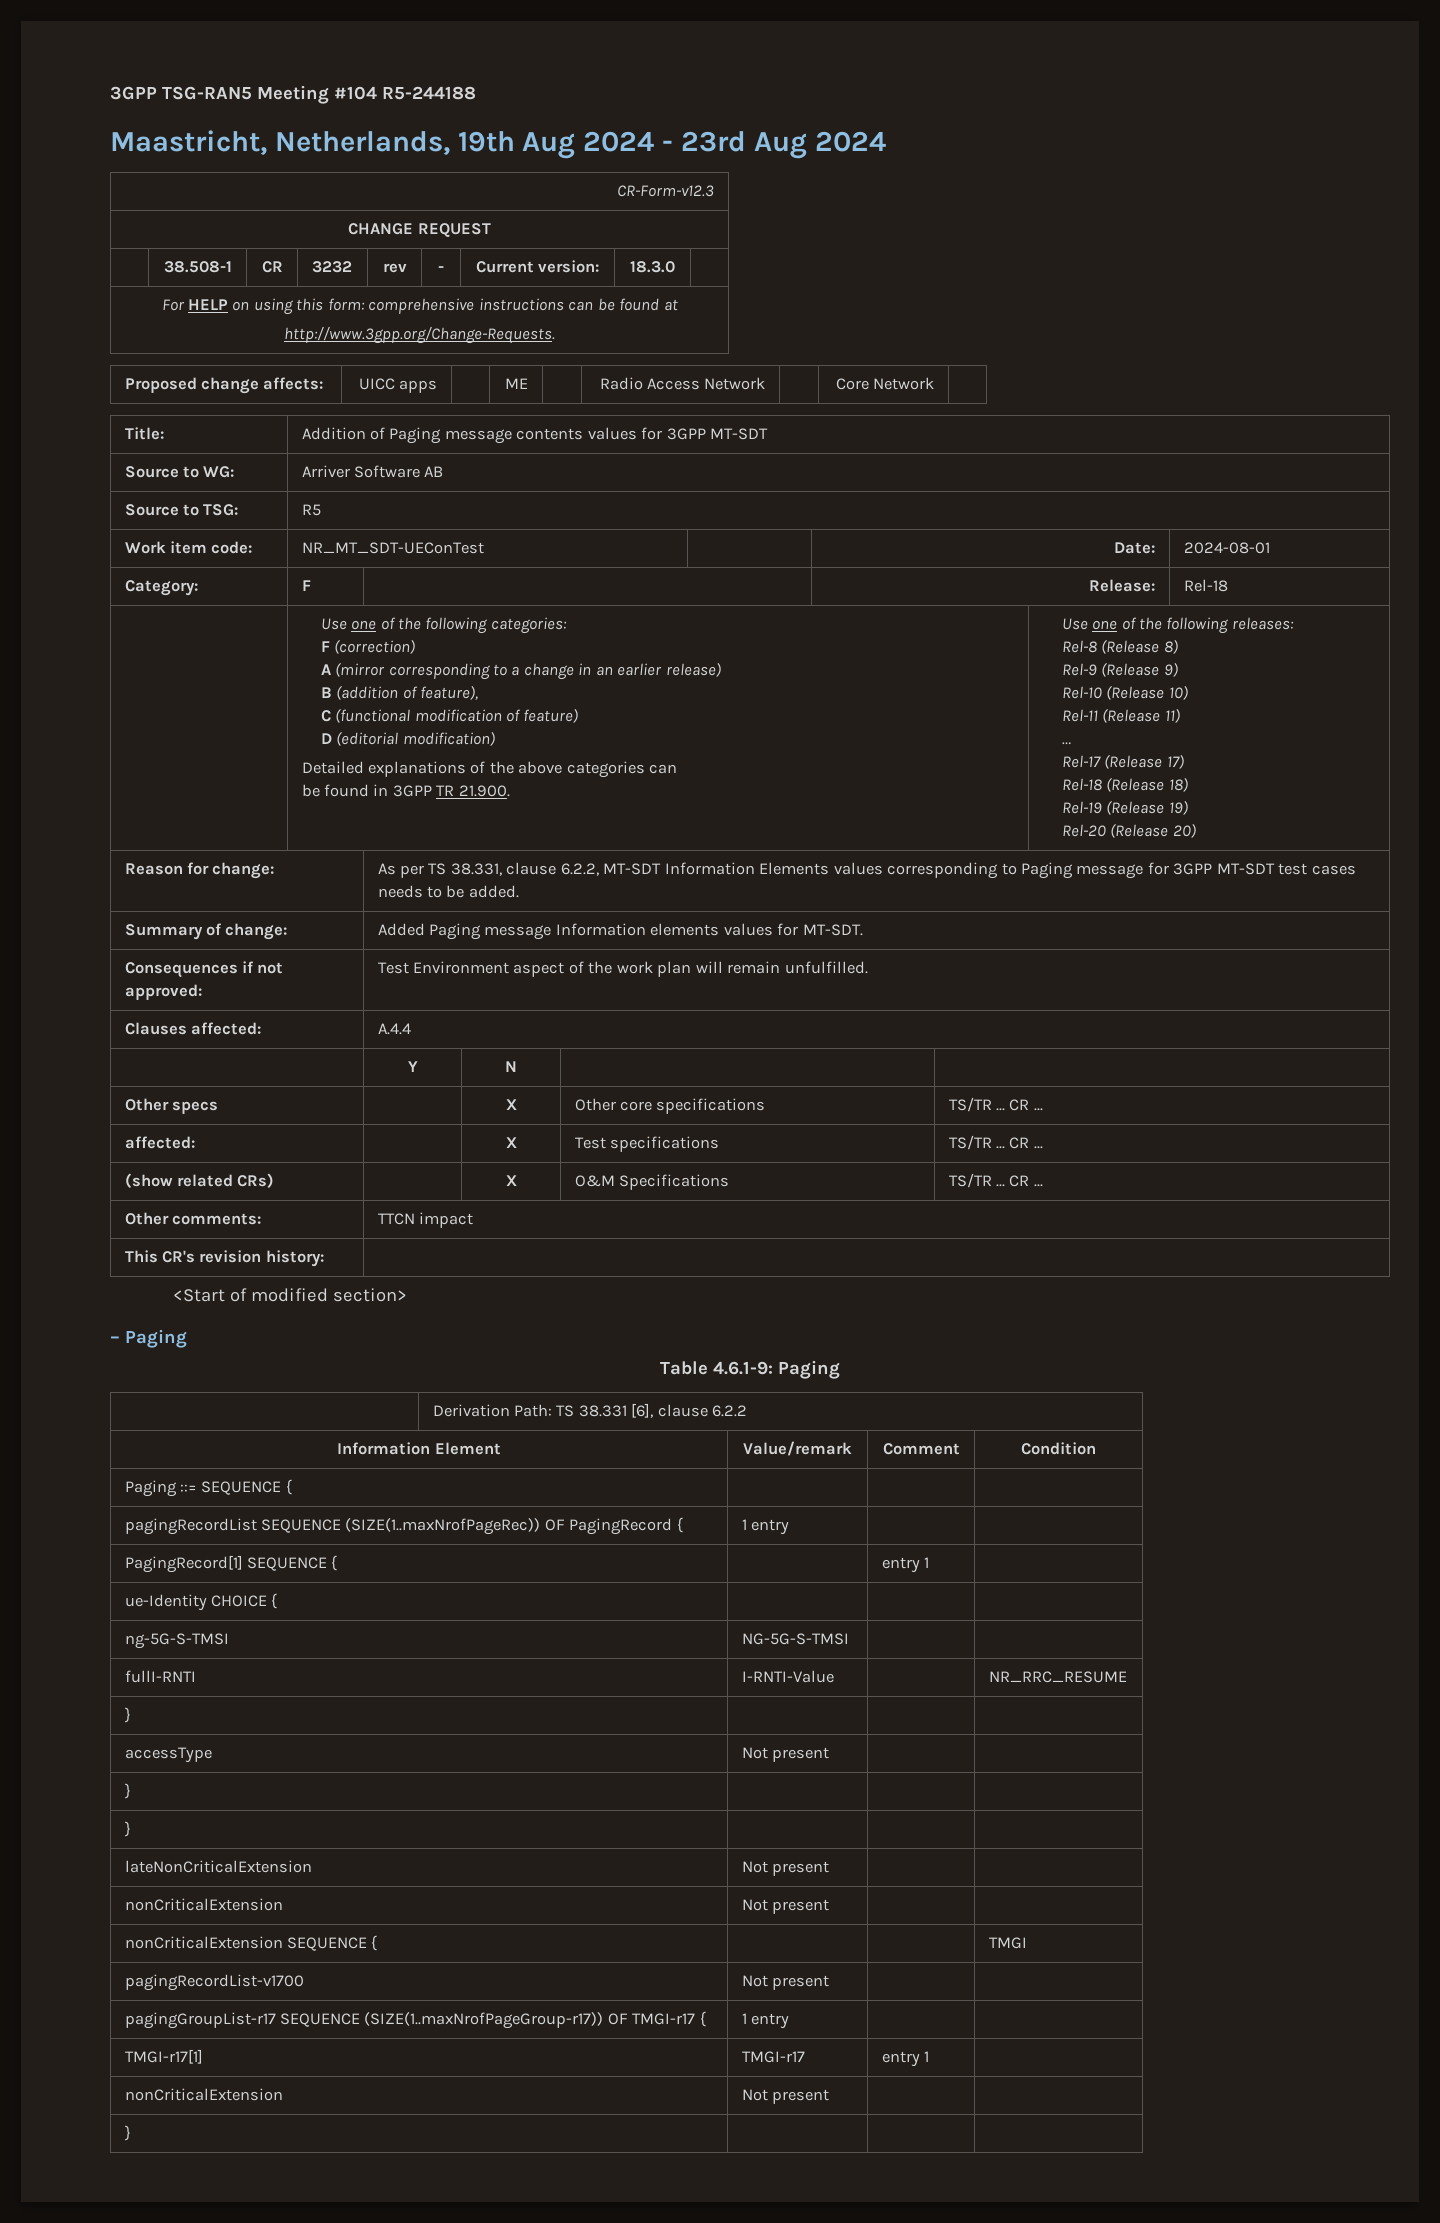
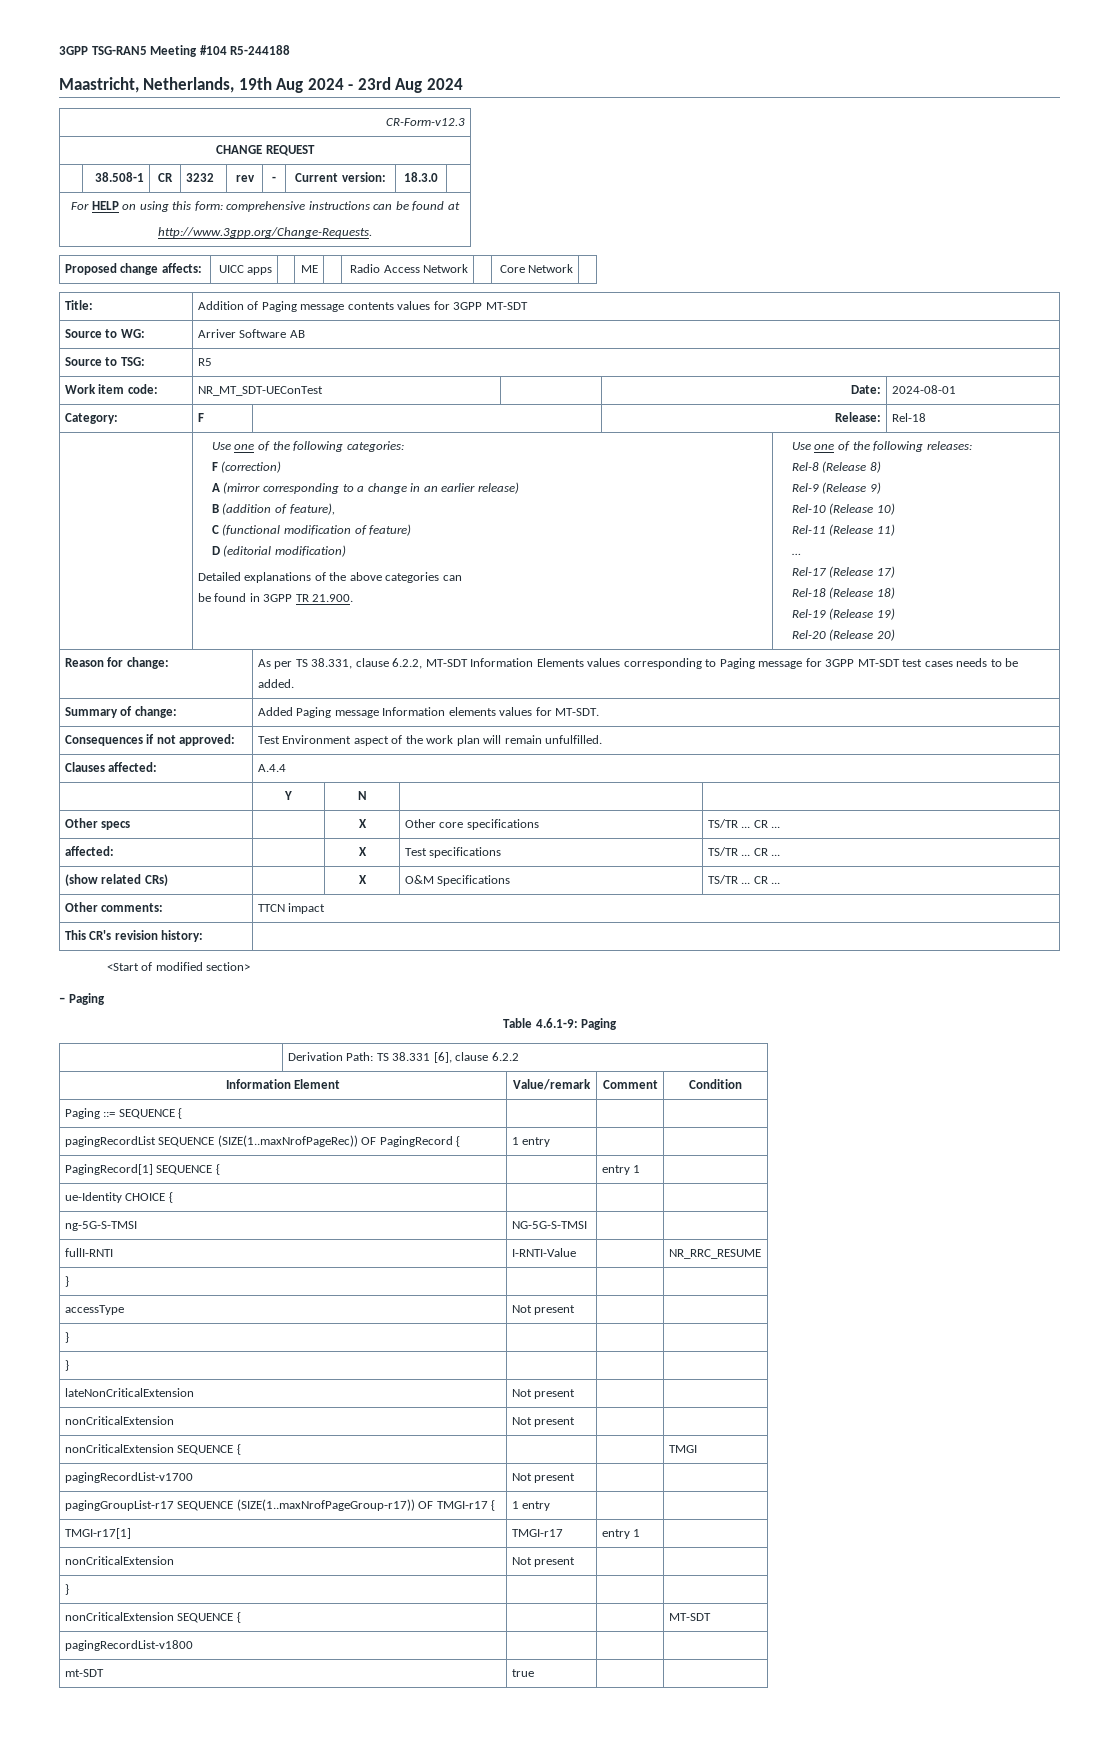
(131, 2133) none -> [64,1612,241,1623] [668,1613,711,1621] [64,1640,193,1651] [64,1669,104,1677] [511,1669,534,1677] // nonCriticalExtension SEQUENCE { | | | MT-SDT // pagingRecordList-v1800 | | | // mt-SDT | true | |

